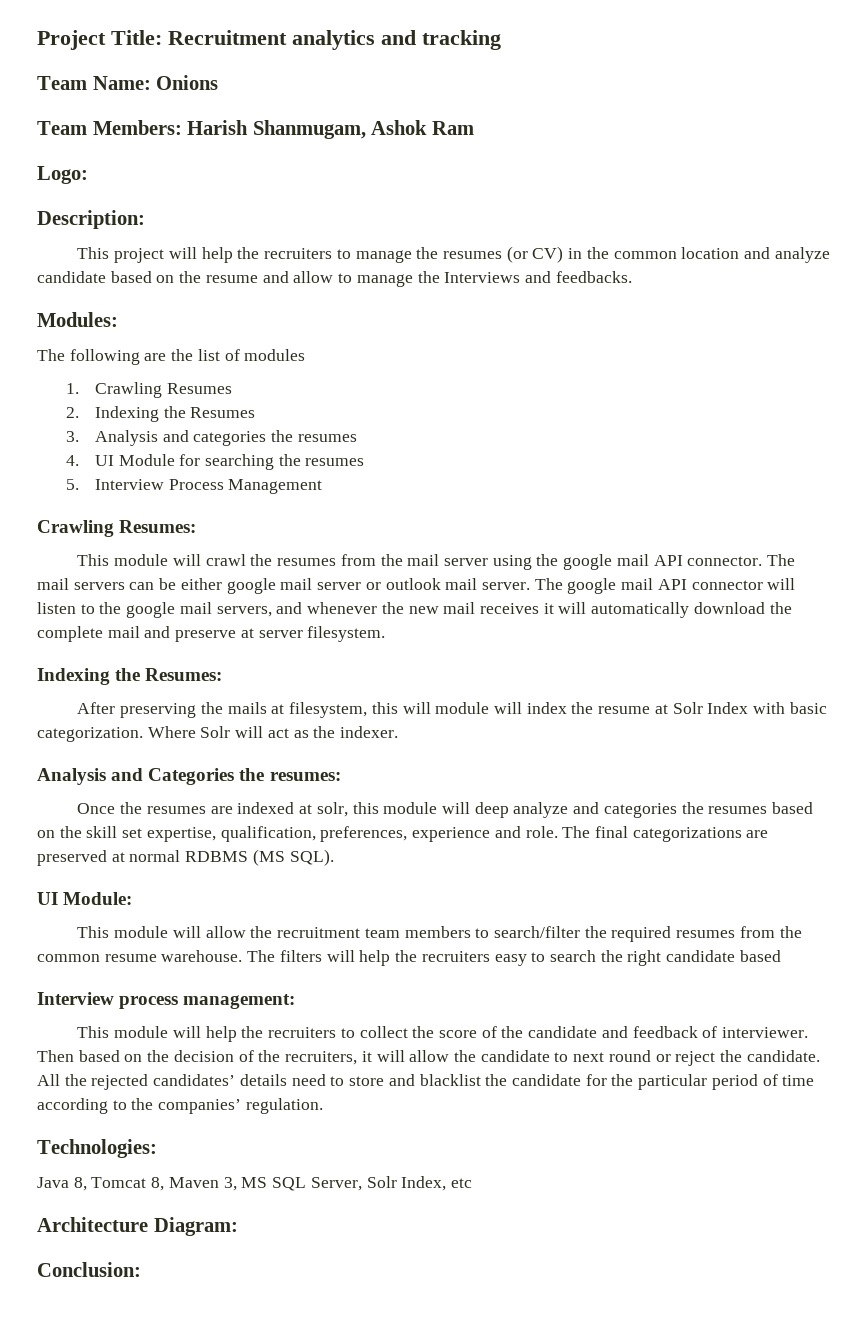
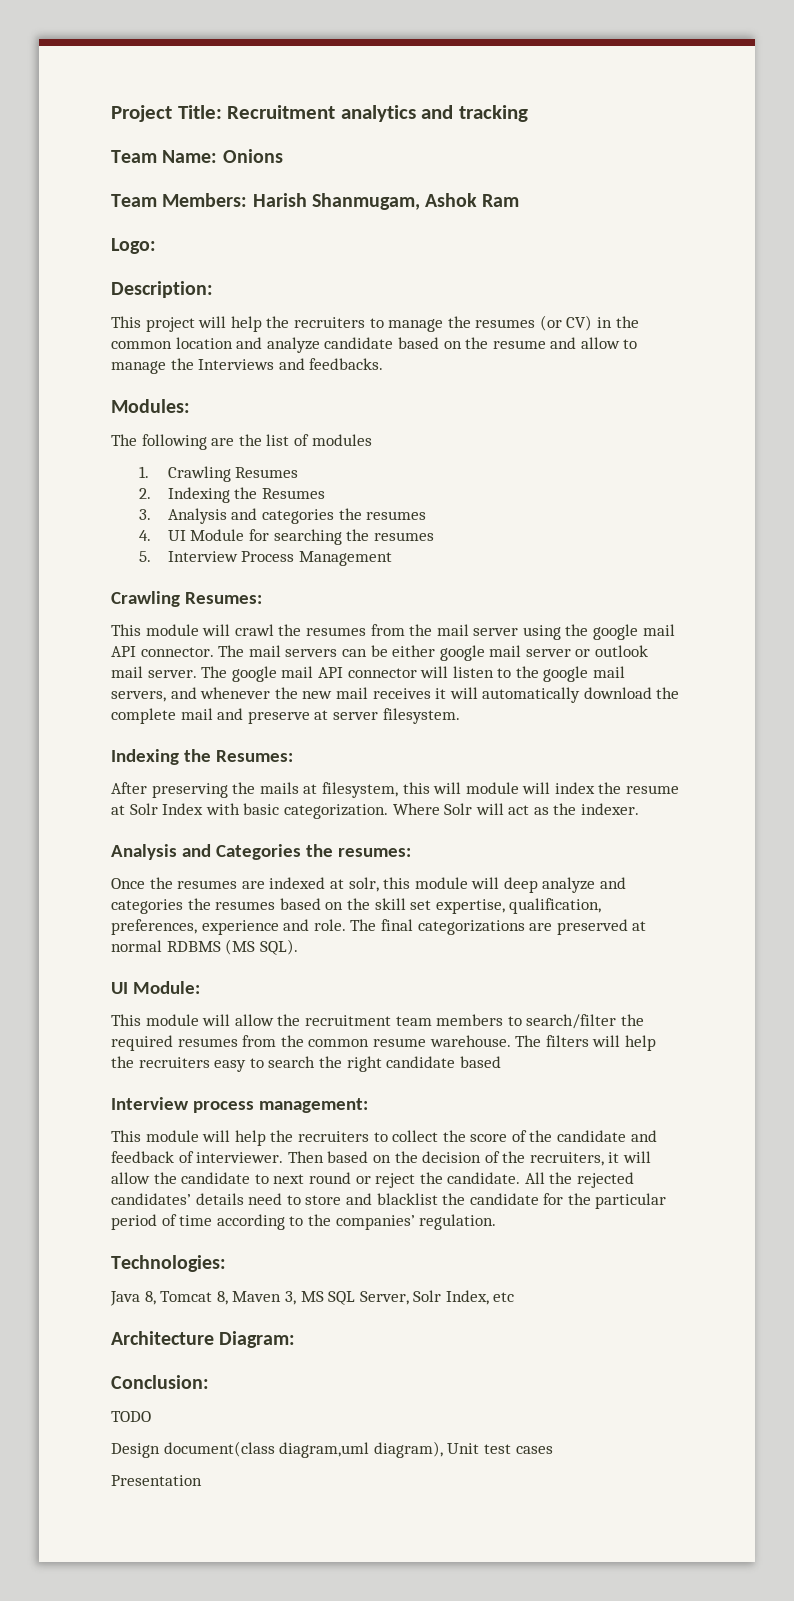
(141, 1269) none -> [111,1411,151,1422] [111,1441,553,1458] [111,1475,202,1486] // TODO // Design document(class diagram,uml diagram), Unit test cases // Presentation

